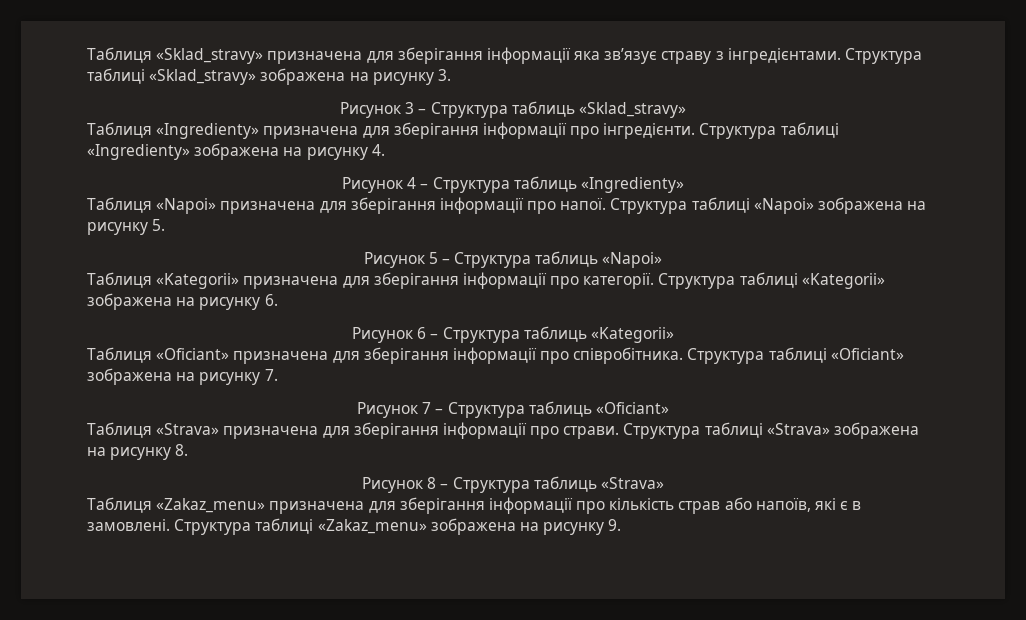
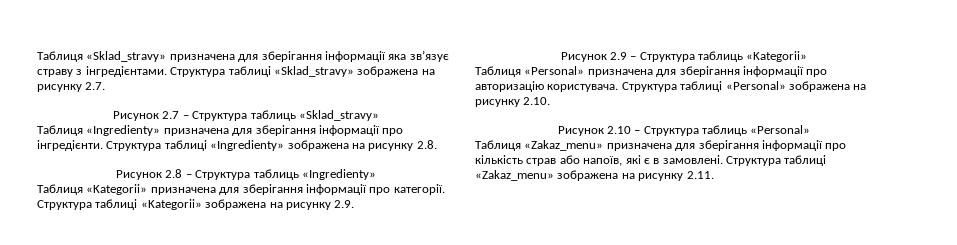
[437,69,451,81] [340,102,415,118] 3. // Рисунок 3 -> [85,82,106,90] [113,111,180,121] 2.7. // Рисунок 2.7
[371,144,385,156] [342,177,417,193] 4. // Рисунок 4 -> [416,140,437,149] [116,169,183,180] 2.8. // Рисунок 2.8
[87,197,927,214] [87,219,166,235] [363,251,663,268] // Таблиця «Napoi» призначена для зберігання інформації про напої. Структура таблиці «Napoi» зображена на рисунку 5. // Рисунок 5 – Структура таблиць «Napoi» -> (376, 174) none
[264,294,278,306] [352,327,427,343] 6. // Рисунок 6 -> [334,200,355,208] [560,52,627,62] 2.9. // Рисунок 2.9
[156,347,904,364] [87,368,278,385] [357,401,669,418] [87,422,920,439] [87,444,189,460] [362,476,664,493] «Oficiant» призначена для зберігання інформації про співробітника. Структура таблиці «Oficiant» зображена на рисунку 7. // Рисунок 7 – Структура таблиць «Oficiant» // Таблиця «Strava» призначена для зберігання інформації про страви. Структура таблиці «Strava» зображена на рисунку 8. // Рисунок 8 – Структура таблиць «Strava» -> [524,66,828,77] [475,81,867,92] [475,97,551,107] [557,125,811,136] «Personal» призначена для зберігання інформації про авторизацію користувача. Структура таблиці «Personal» зображена на рисунку 2.10. // Рисунок 2.10 – Структура таблиць «Personal»
[608,519,622,531] 9. -> [686,171,714,179] 2.11.

